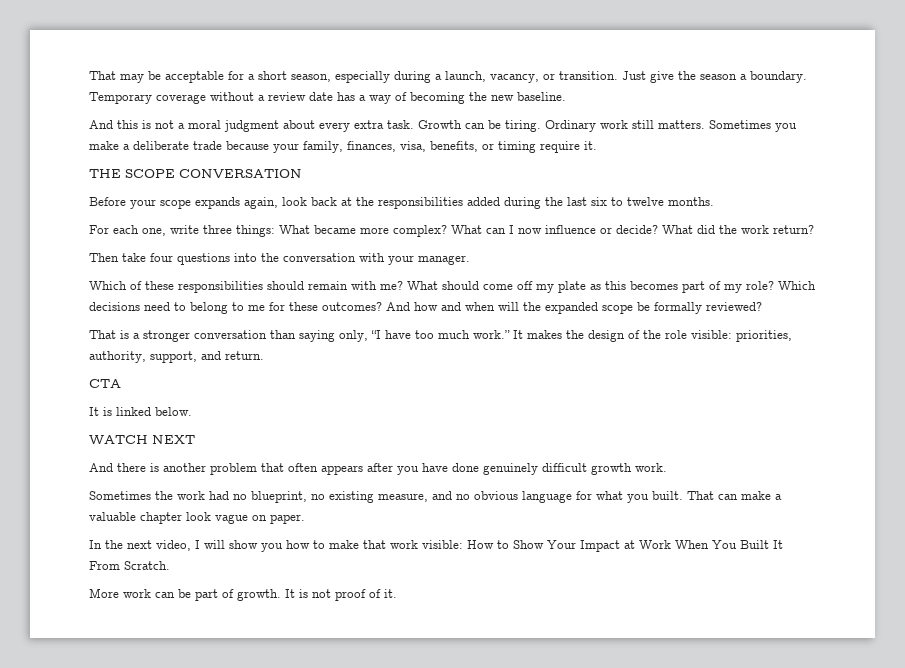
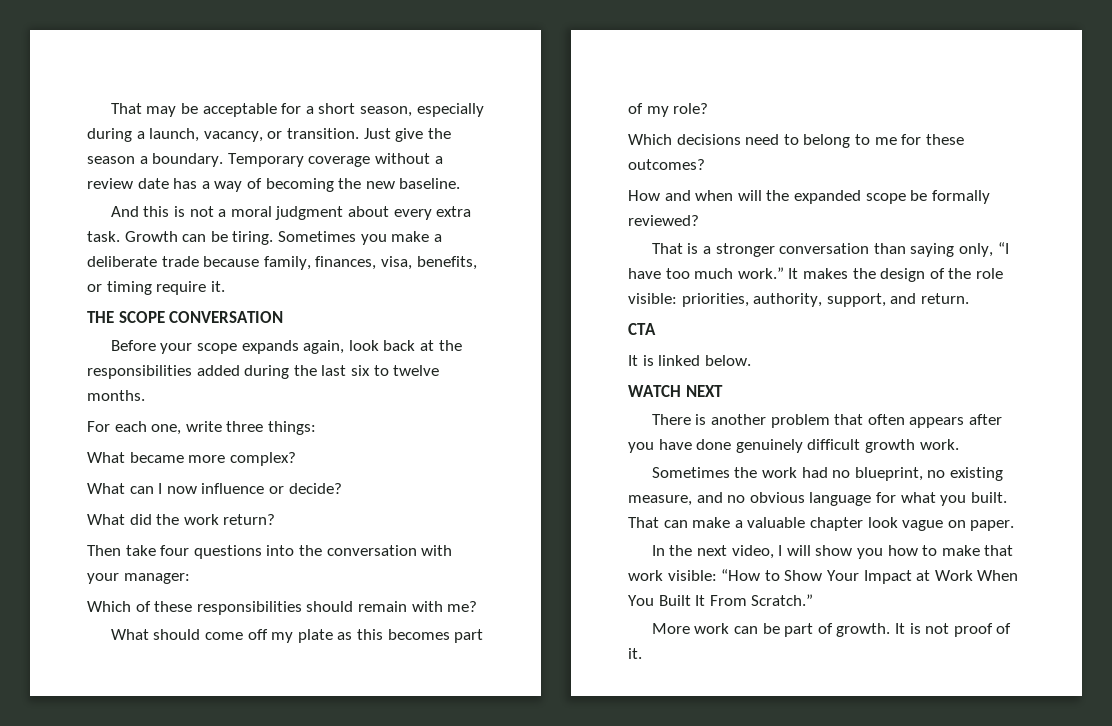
[545,120,705,132] Ordinary work still matters. -> (274, 238) none
[273,143,299,153] your -> (260, 261) none
(275, 231) none -> (316, 428) //
(447, 231) none -> (296, 459) //
(658, 229) none -> (342, 488) //
[418,255,470,265] manager. -> [123,573,190,584] manager:
(403, 285) none -> (478, 606) //
(774, 285) none -> (709, 108) //
[386,302,438,311] And how -> [628,190,660,201] // How
[89,463,146,472] And there -> [651,414,691,425] There
[467,540,494,549] How -> [721,569,761,581] “How
[124,561,170,570] Scratch. -> [751,594,814,606] Scratch.”

